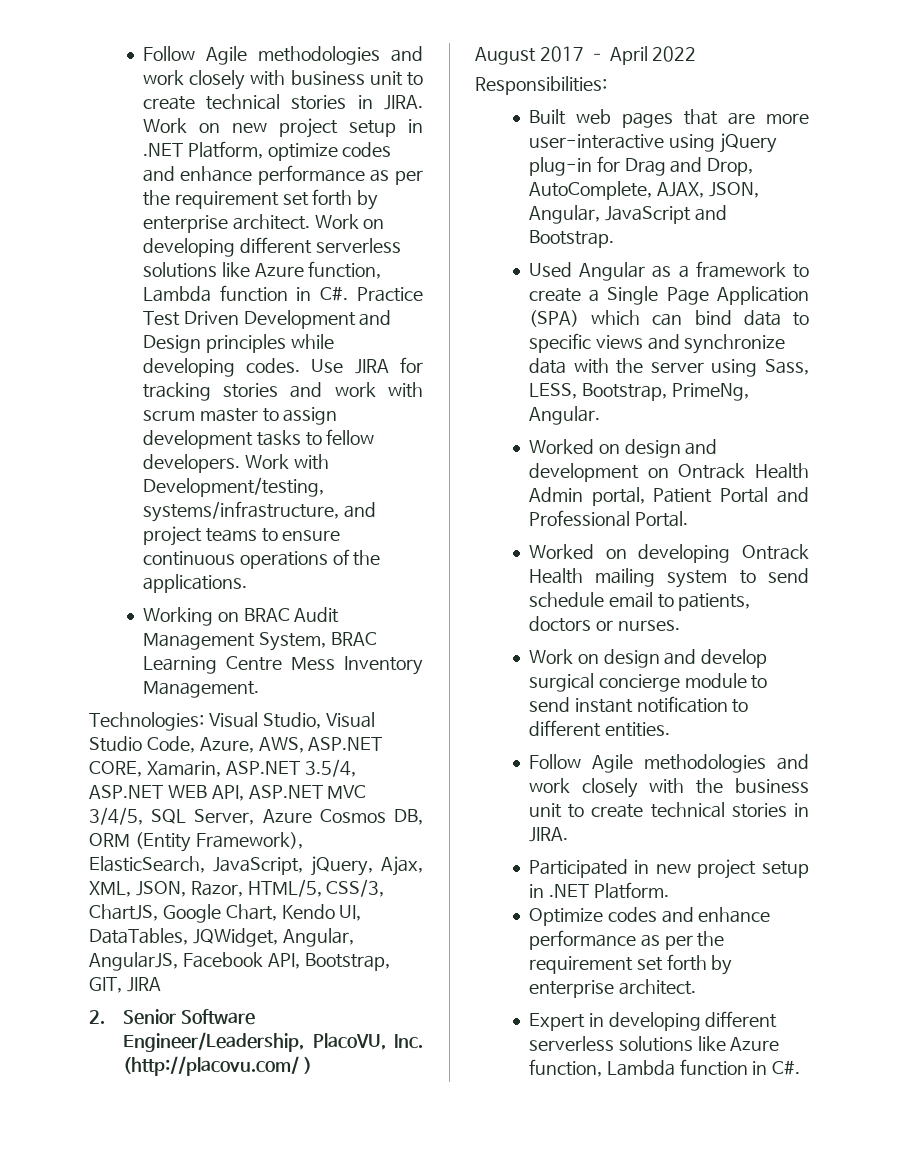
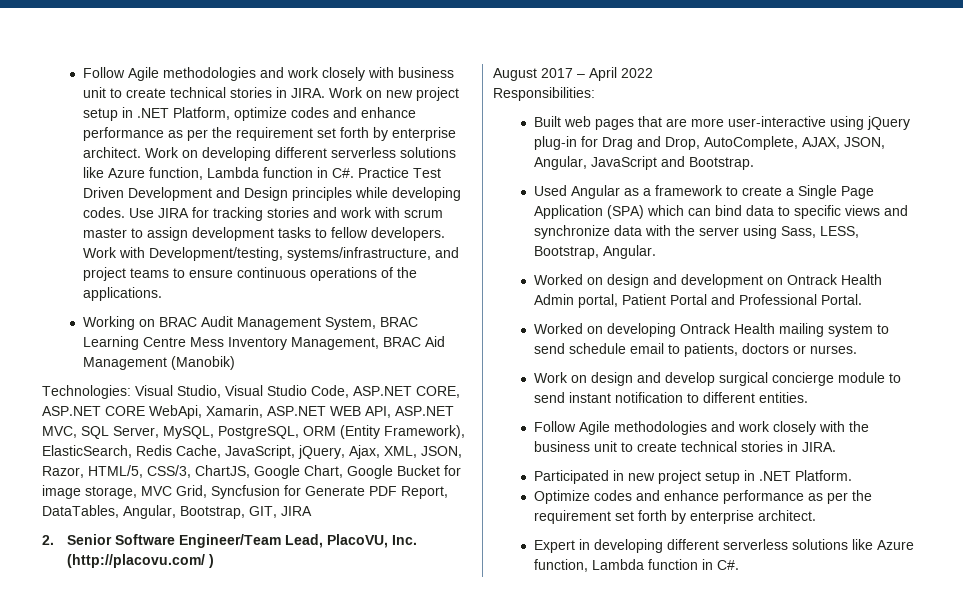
[142,681,259,698] Management. -> [290,336,445,350] [82,356,235,370] Management, BRAC Aid Management (Manobik)
[199,737,383,753] [89,759,356,777] [89,785,367,801] [89,807,423,825] Azure, AWS, ASP.NET CORE, Xamarin, ASP.NET 3.5/4, ASP.NET WEB API, ASP.NET MVC 3/4/5, SQL Server, Azure Cosmos DB, -> [353,386,460,398] [42,405,454,419] [42,426,299,439] ASP.NET CORE, ASP.NET CORE WebApi, Xamarin, ASP.NET WEB API, ASP.NET MVC, SQL Server, MySQL, PostgreSQL,
(205, 864) none -> [136,445,221,458] Redis Cache,
[281,904,362,921] [89,928,354,947] [89,952,300,971] Kendo UI, DataTables, JQWidget, Angular, AngularJS, Facebook API, -> [347,465,461,479] [42,485,448,499] [42,505,176,519] Google Bucket for image storage, MVC Grid, Syncfusion for Generate PDF Report, DataTables, Angular,
[123,1032,305,1052] Engineer/Leadership, -> [179,534,324,548] Engineer/Team Lead,
[671,383,749,401] PrimeNg, -> (599, 252) none

